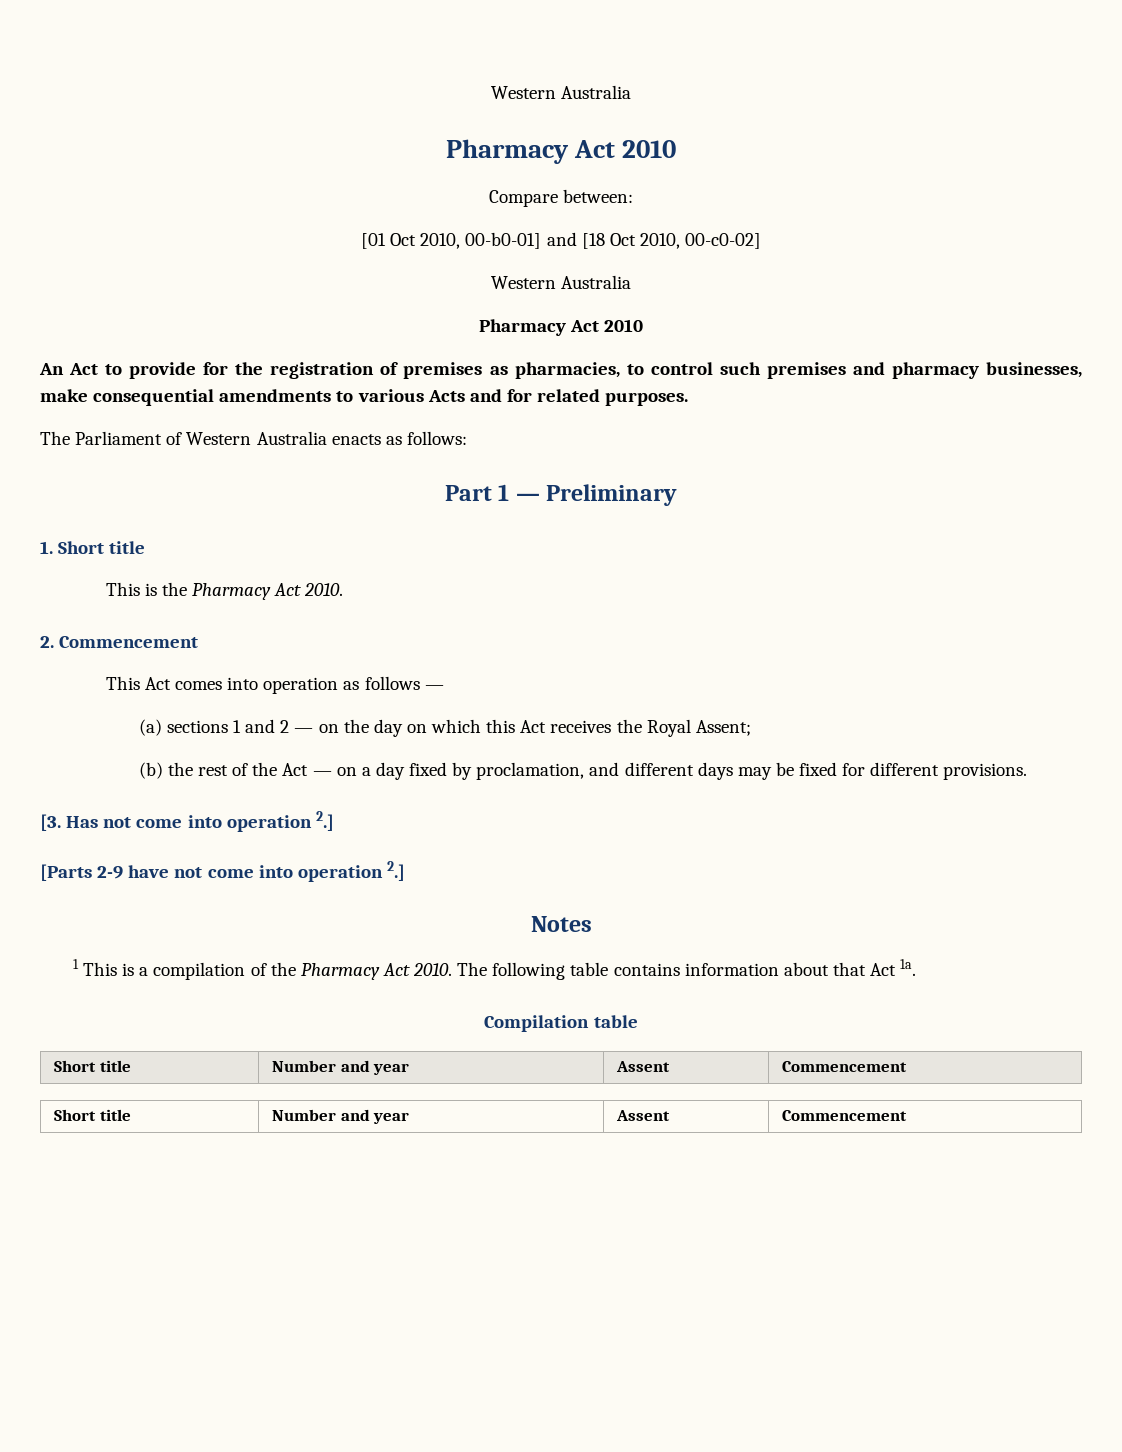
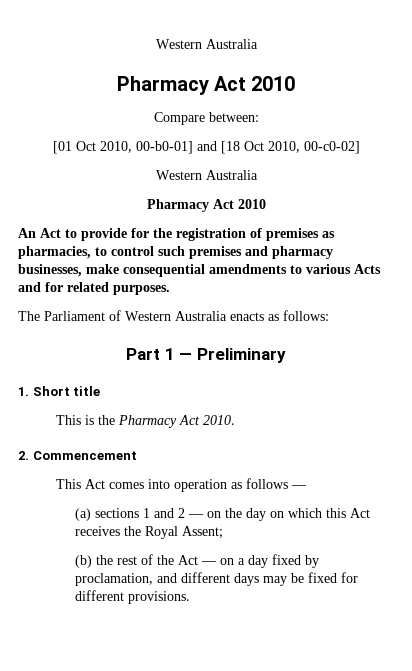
[40,811,334,832] [40,861,405,882] [530,916,592,932] [72,959,917,980] [484,1015,638,1032] [54,1060,131,1072] [272,1060,410,1075] [616,1061,671,1072] [782,1061,908,1072] [54,1109,131,1121] [272,1109,410,1124] [616,1110,671,1121] [782,1110,908,1121] // [3. Has not come into operation 2.] // [Parts 2-9 have not come into operation 2.] // Notes // 1 This is a compilation of the Pharmacy Act 2010. The following table contains information about that Act 1a. // Compilation table // Short title | Number and year | Assent | Commencement // Short title | Number and year | Assent | Commencement -> (191, 597) none

